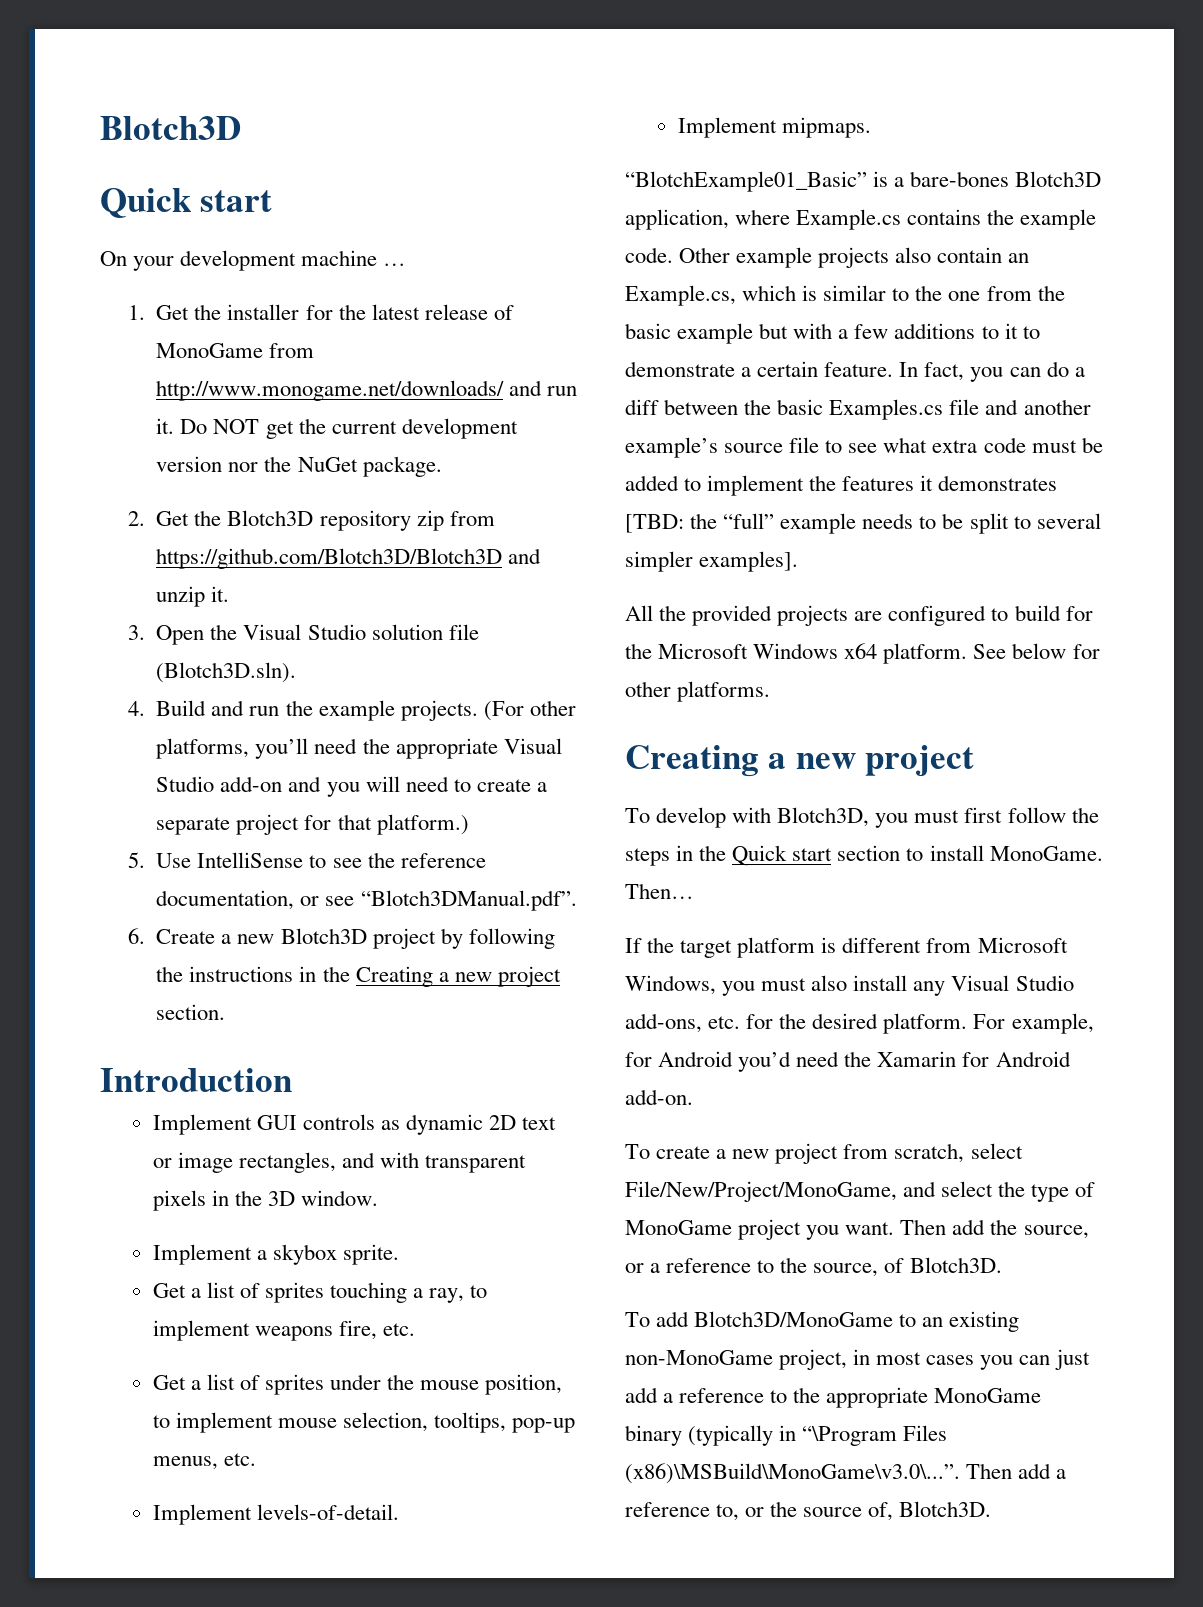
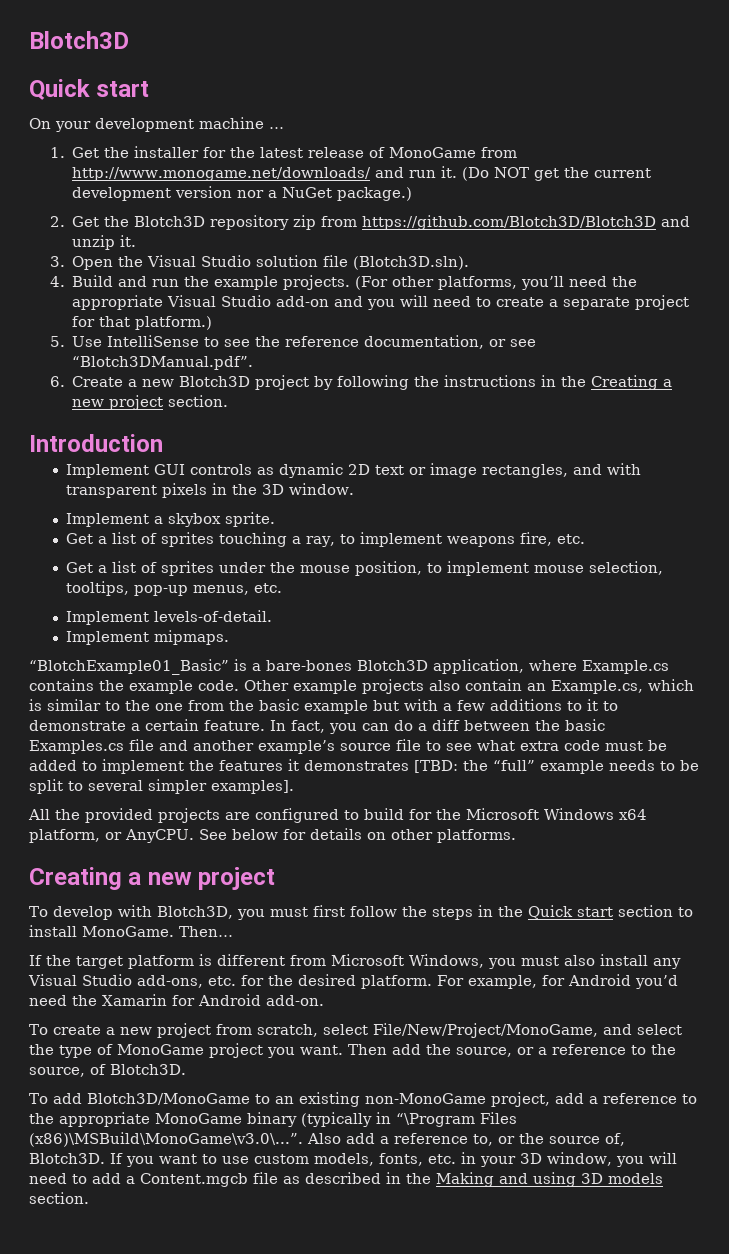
[180,419,208,434] Do -> [462,167,490,181] (Do
[264,456,442,477] the NuGet package. -> [268,187,413,201] a NuGet package.)
[883,643,968,664] platform. -> [29,829,194,843] platform, or AnyCPU.
(1100, 651) none -> [309,828,386,840] details on
[853,1349,1090,1370] in most cases you can just -> (550, 1099) none
[966,1463,1013,1479] Then -> [307,1133,341,1144] Also
(992, 1509) none -> [110,1152,677,1167] [29,1172,663,1187] [29,1192,89,1204] If you want to use custom models, fonts, etc. in your 3D window, you will need to add a Content.mgcb file as described in the Making and using 3D models section.

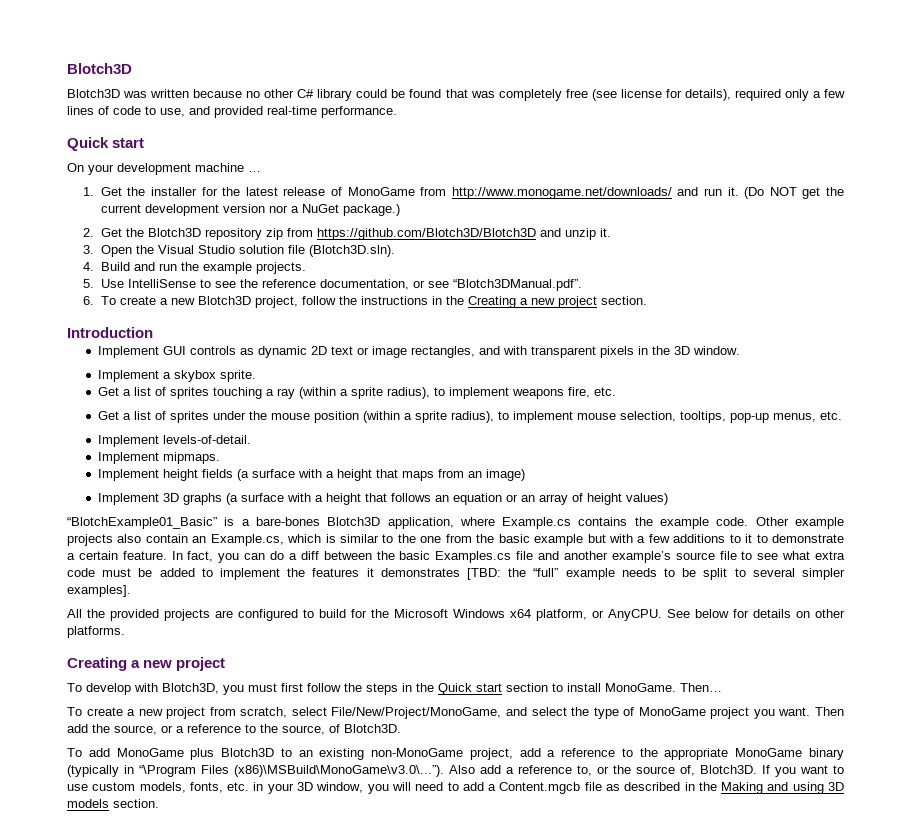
[29,31,129,49] Blotch3D -> [67,63,132,74] [67,89,845,101] [67,106,397,118] Blotch3D // Blotch3D was written because no other C# library could be found that was completely free (see license for details), required only a few lines of code to use, and provided real-time performance.
[355,276,638,290] [72,295,690,310] [72,316,213,330] (For other platforms, you’ll need the appropriate Visual Studio add-on and you will need to create a separate project for that platform.) -> (306, 268) none
[72,376,124,387] Create -> [100,296,156,305] To create
[255,375,410,390] project by following -> [254,296,336,308] project, follow
[306,536,336,547] ray, -> [276,387,430,399] ray (within a sprite radius),
[355,561,423,576] position, -> [313,411,494,423] position (within a sprite radius),
(230, 637) none -> [97,469,525,481] [97,493,668,505] // Implement height fields (a surface with a height that maps from an image) // Implement 3D graphs (a surface with a height that follows an equation or an array of height values)
[29,954,681,969] [28,974,678,989] [29,994,324,1006] // If the target platform is different from Microsoft Windows, you must also install any Visual Studio add-ons, etc. for the desired platform. For example, for Android you’d need the Xamarin for Android add-on. -> (722, 687) none
[86,1093,250,1105] Blotch3D/MonoGame -> [116,748,275,760] MonoGame plus Blotch3D
[29,1132,303,1147] (x86)\MSBuild\MonoGame\v3.0\...”. -> [234,765,444,777] (x86)\MSBuild\MonoGame\v3.0\...”).

